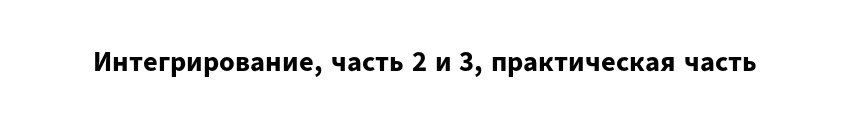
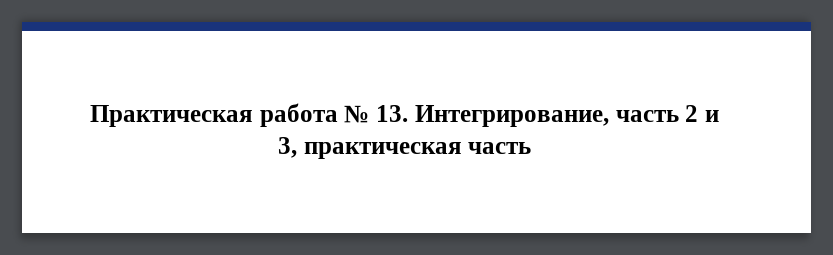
(93, 64) none -> [89,103,409,127] Практическая работа № 13.

